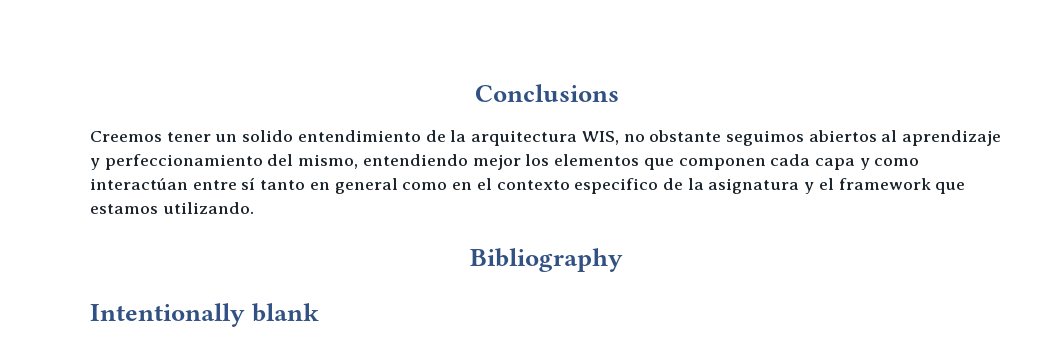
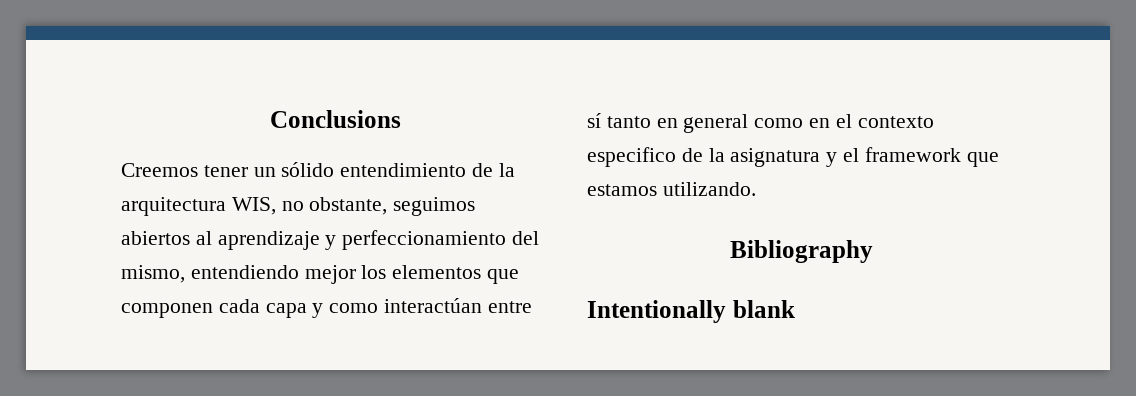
[242,130,294,142] solido -> [281,162,335,177] sólido
[649,130,722,142] obstante -> [309,197,388,215] obstante,

